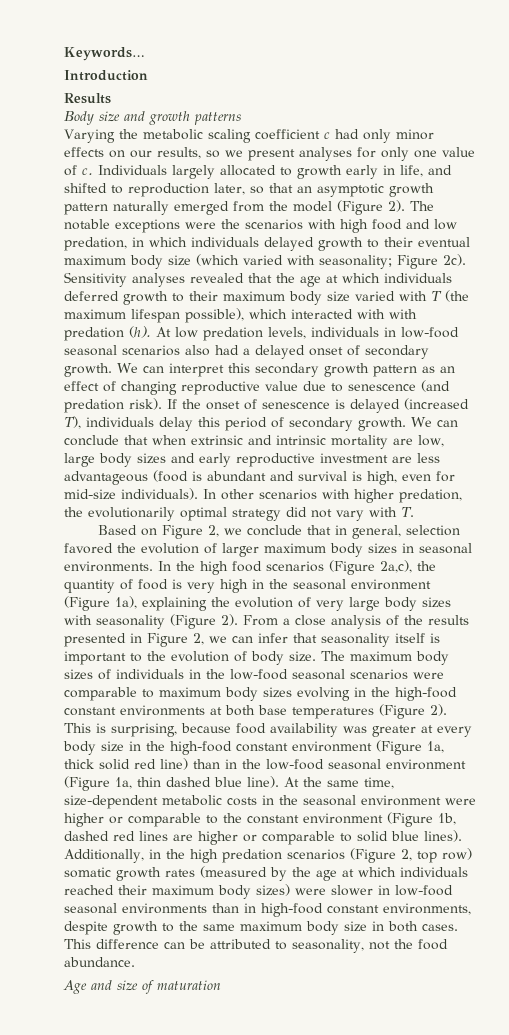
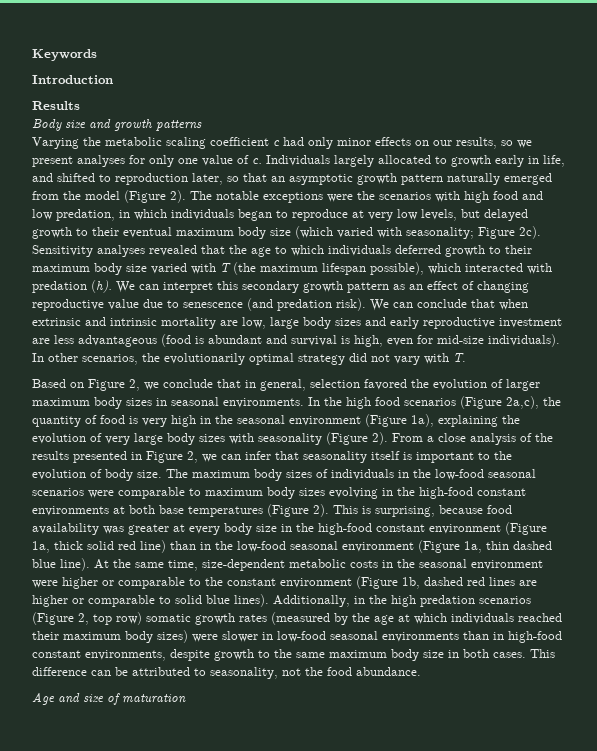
[64,47,144,61] Keywords… -> [32,49,97,61] Keywords
(259, 242) none -> [238,209,480,221] began to reproduce at very low levels, but
[326,275,338,283] at -> [275,246,287,254] to
[389,309,417,319] with -> (552, 268) none
[156,327,459,341] [64,345,429,359] [64,363,112,377] At low predation levels, individuals in low-food seasonal scenarios also had a delayed onset of secondary growth. -> (112, 286) none
[167,398,469,413] [64,416,406,431] If the onset of senescence is delayed (increased T), individuals delay this period of secondary growth. -> (366, 304) none
[259,489,462,503] scenarios with higher predation, -> [82,354,138,365] scenarios,

